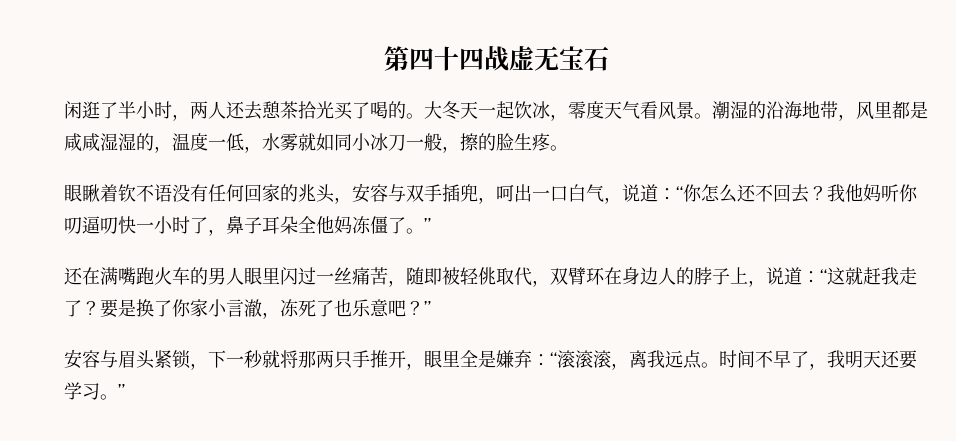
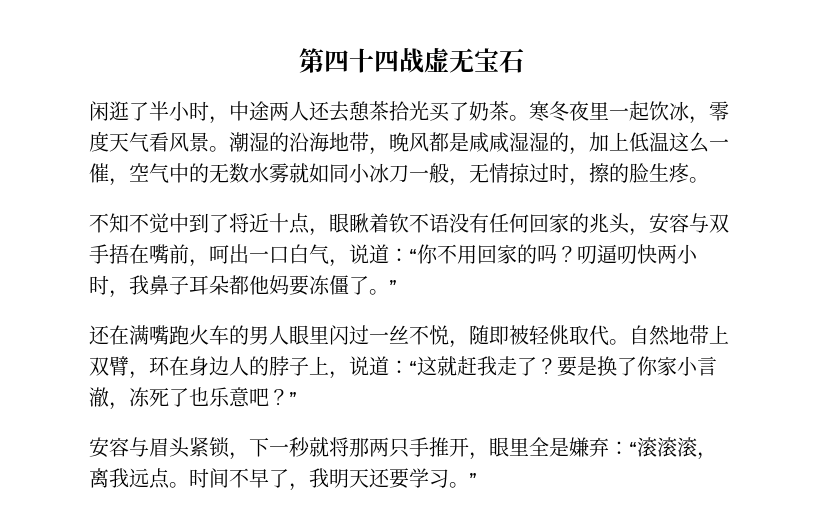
(190, 117) none -> [229,101,269,121] 中途
[370,101,478,120] 喝的。大冬天 -> [469,101,609,122] 奶茶。寒冬夜里
[856,101,892,120] 风里 -> [389,132,429,152] 晚风
[172,133,262,153] 温度一低， -> [589,132,729,153] [89,163,249,186] 加上低温这么一催，空气中的无数
(460, 149) none -> [469,163,589,186] 无情掠过时，
(568, 148) none -> [89,213,329,236] 不知不觉中到了将近十点，
[442,184,478,202] 插兜 -> [109,244,189,264] 捂在嘴前
[701,184,918,203] [64,216,352,236] 怎么还不回去？我他妈听你叨逼叨快一小时了，鼻子耳朵全他妈 -> [437,244,698,264] [89,275,309,298] 不用回家的吗？叨逼叨快两小时，我鼻子耳朵都他妈要
[352,267,388,285] 痛苦 -> [409,325,449,345] 不悦
[532,267,586,287] ，双臂 -> [609,325,729,346] [89,356,149,379] 。自然地带上双臂，

